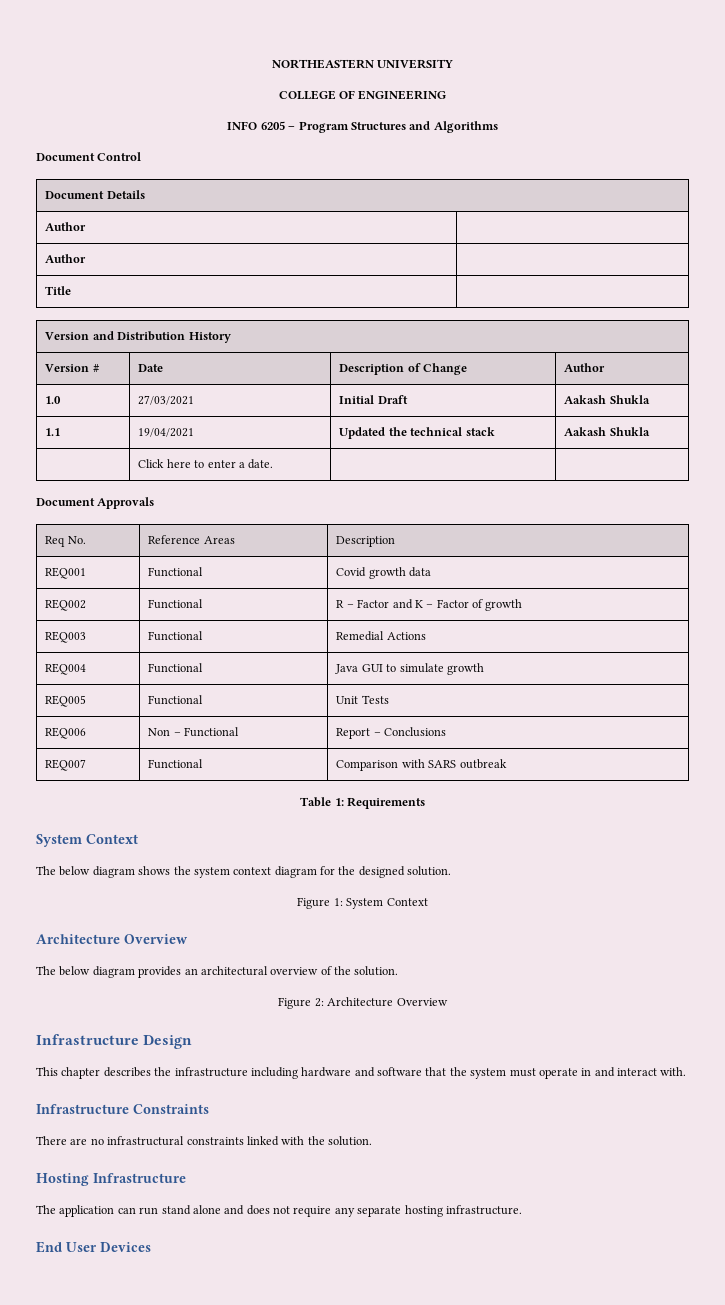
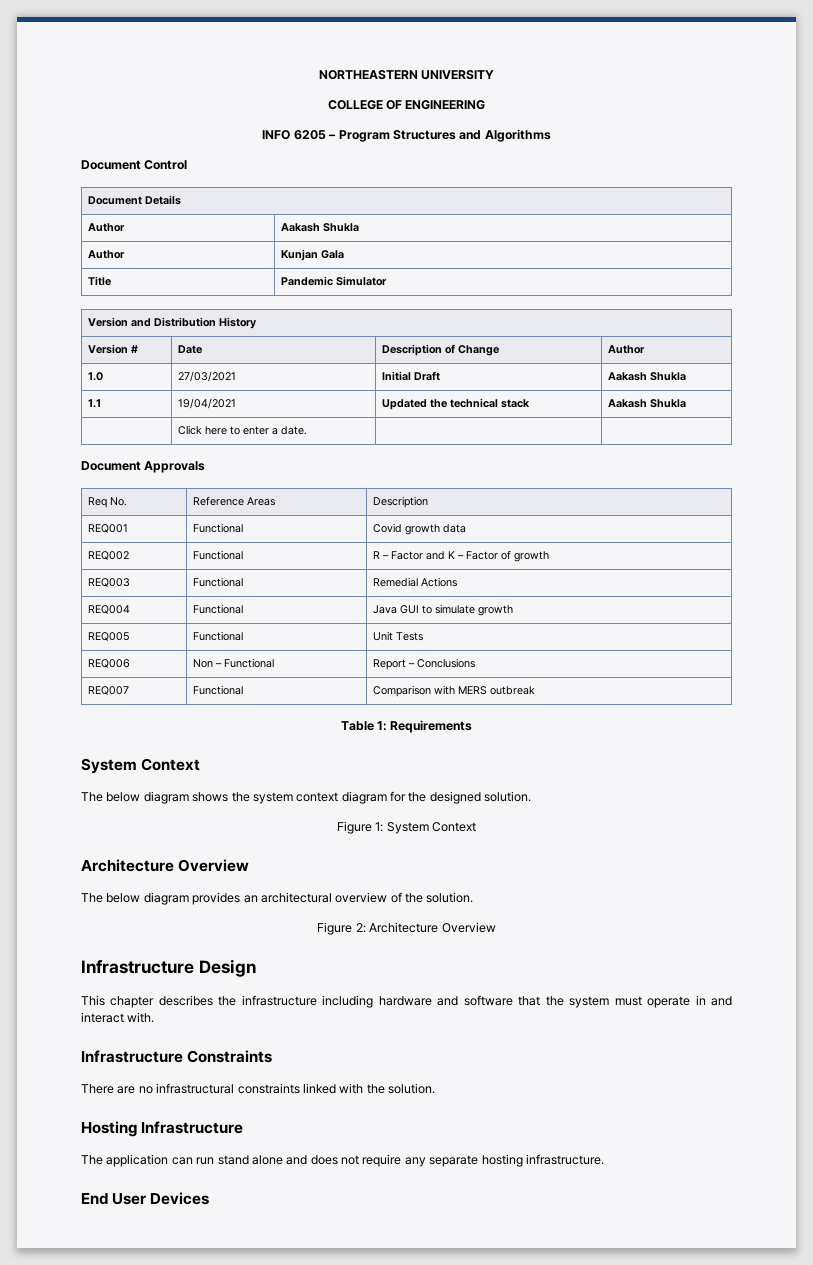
[45,254,87,263] // Author | -> [281,223,360,232] [88,250,126,259] [281,249,345,261] Aakash Shukla // Author | Kunjan Gala
(72, 290) none -> [281,276,388,286] Pandemic Simulator
[428,760,457,768] SARS -> [458,686,488,695] MERS

